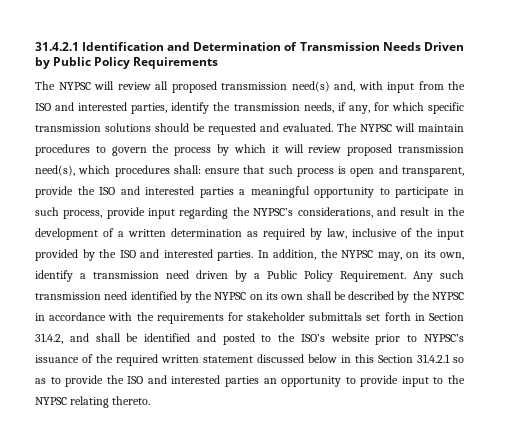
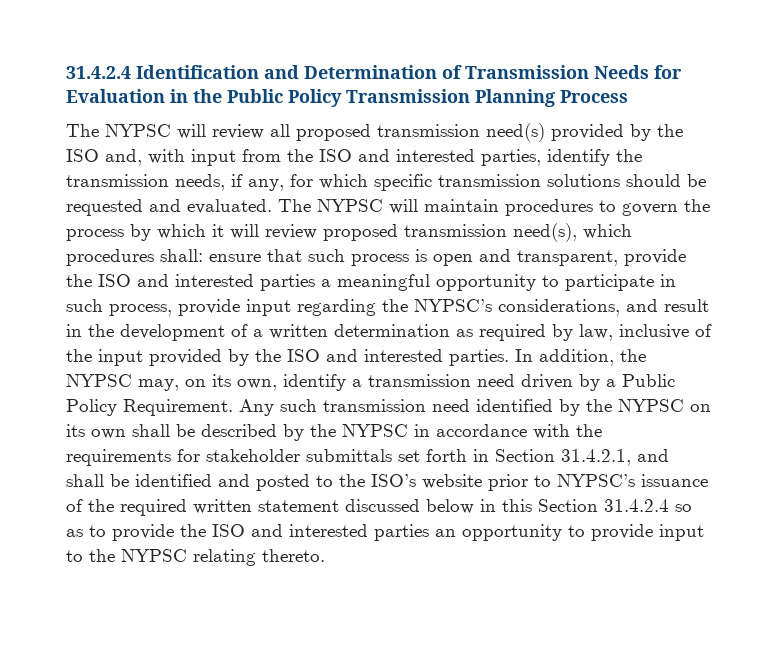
[35,42,79,51] 31.4.2.1 -> [66,66,131,79] 31.4.2.4
[423,42,464,51] [35,57,219,69] Driven by Public Policy Requirements -> [654,65,682,79] [66,89,628,107] for Evaluation in the Public Policy Transmission Planning Process
(330, 86) none -> [551,124,683,141] [66,149,99,162] provided by the ISO
[35,333,63,344] 31.4.2, -> [561,449,631,466] 31.4.2.1,
[417,354,450,363] 31.4.2.1 -> [604,499,669,512] 31.4.2.4

